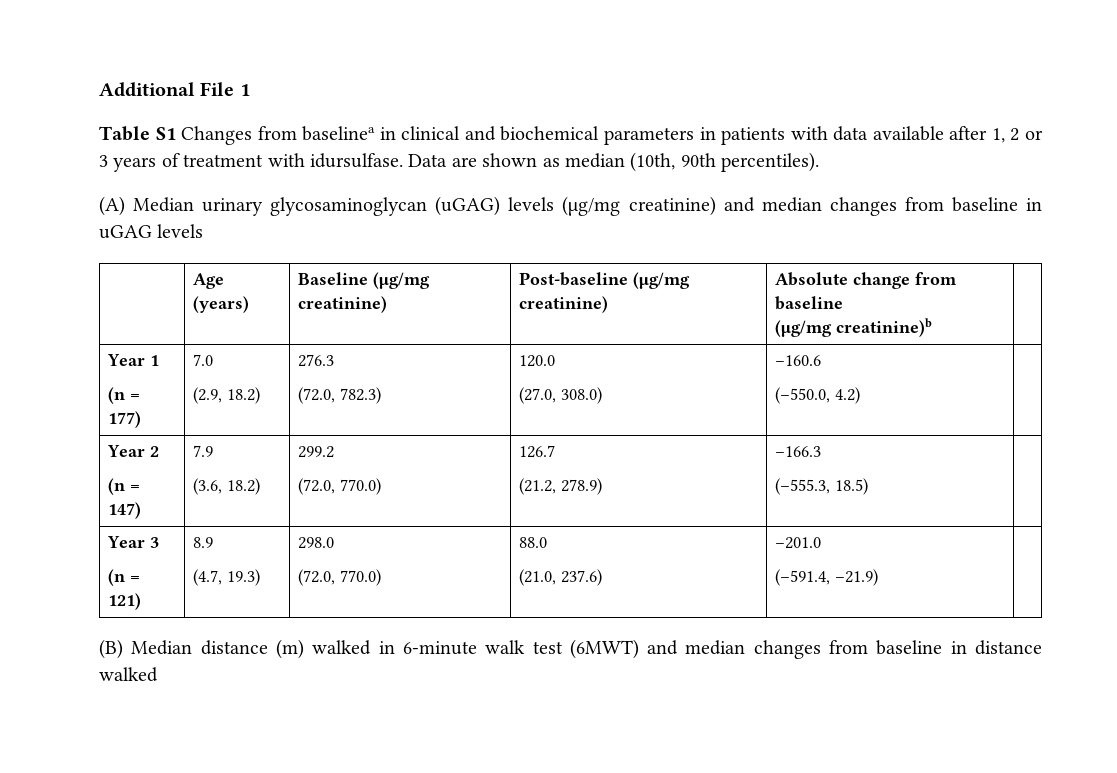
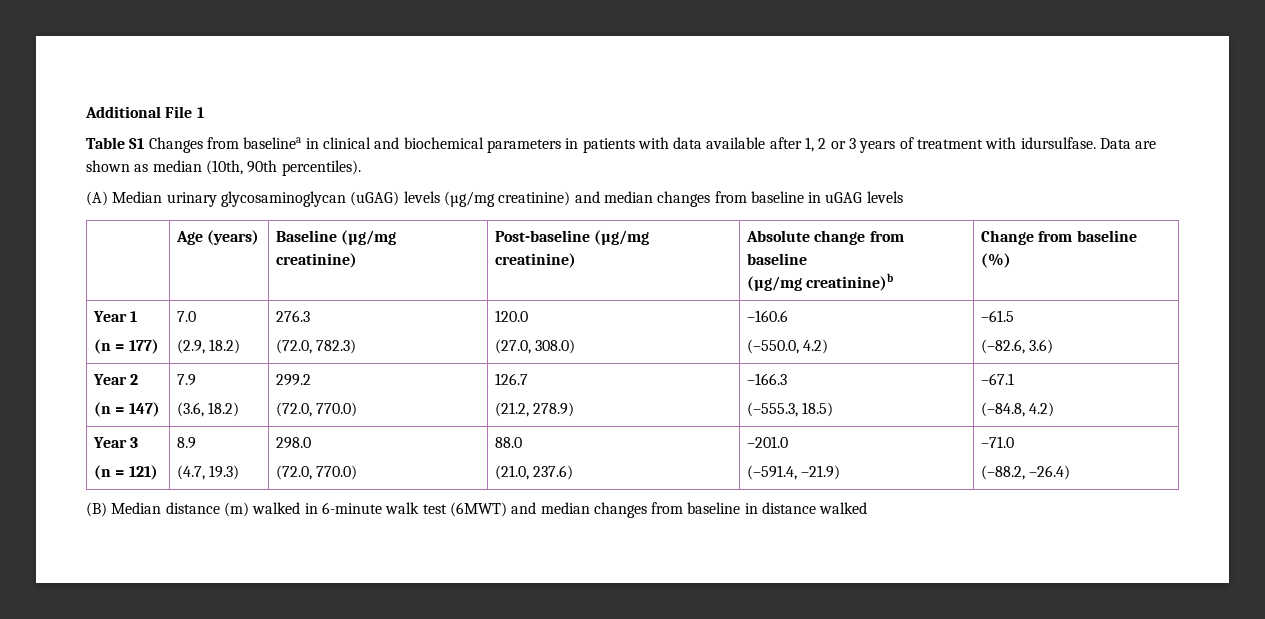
(932, 327) none -> [981,230,1137,245] [981,253,1012,268] Change from baseline (%)
(860, 395) none -> [981,310,1015,322] [981,339,1054,354] –61.5 // (–82.6, 3.6)
(868, 486) none -> [981,373,1015,385] [981,402,1055,417] –67.1 // (–84.8, 4.2)
(878, 577) none -> [981,436,1015,448] [981,465,1071,480] –71.0 // (–88.2, –26.4)

